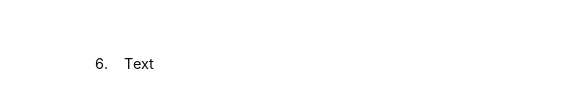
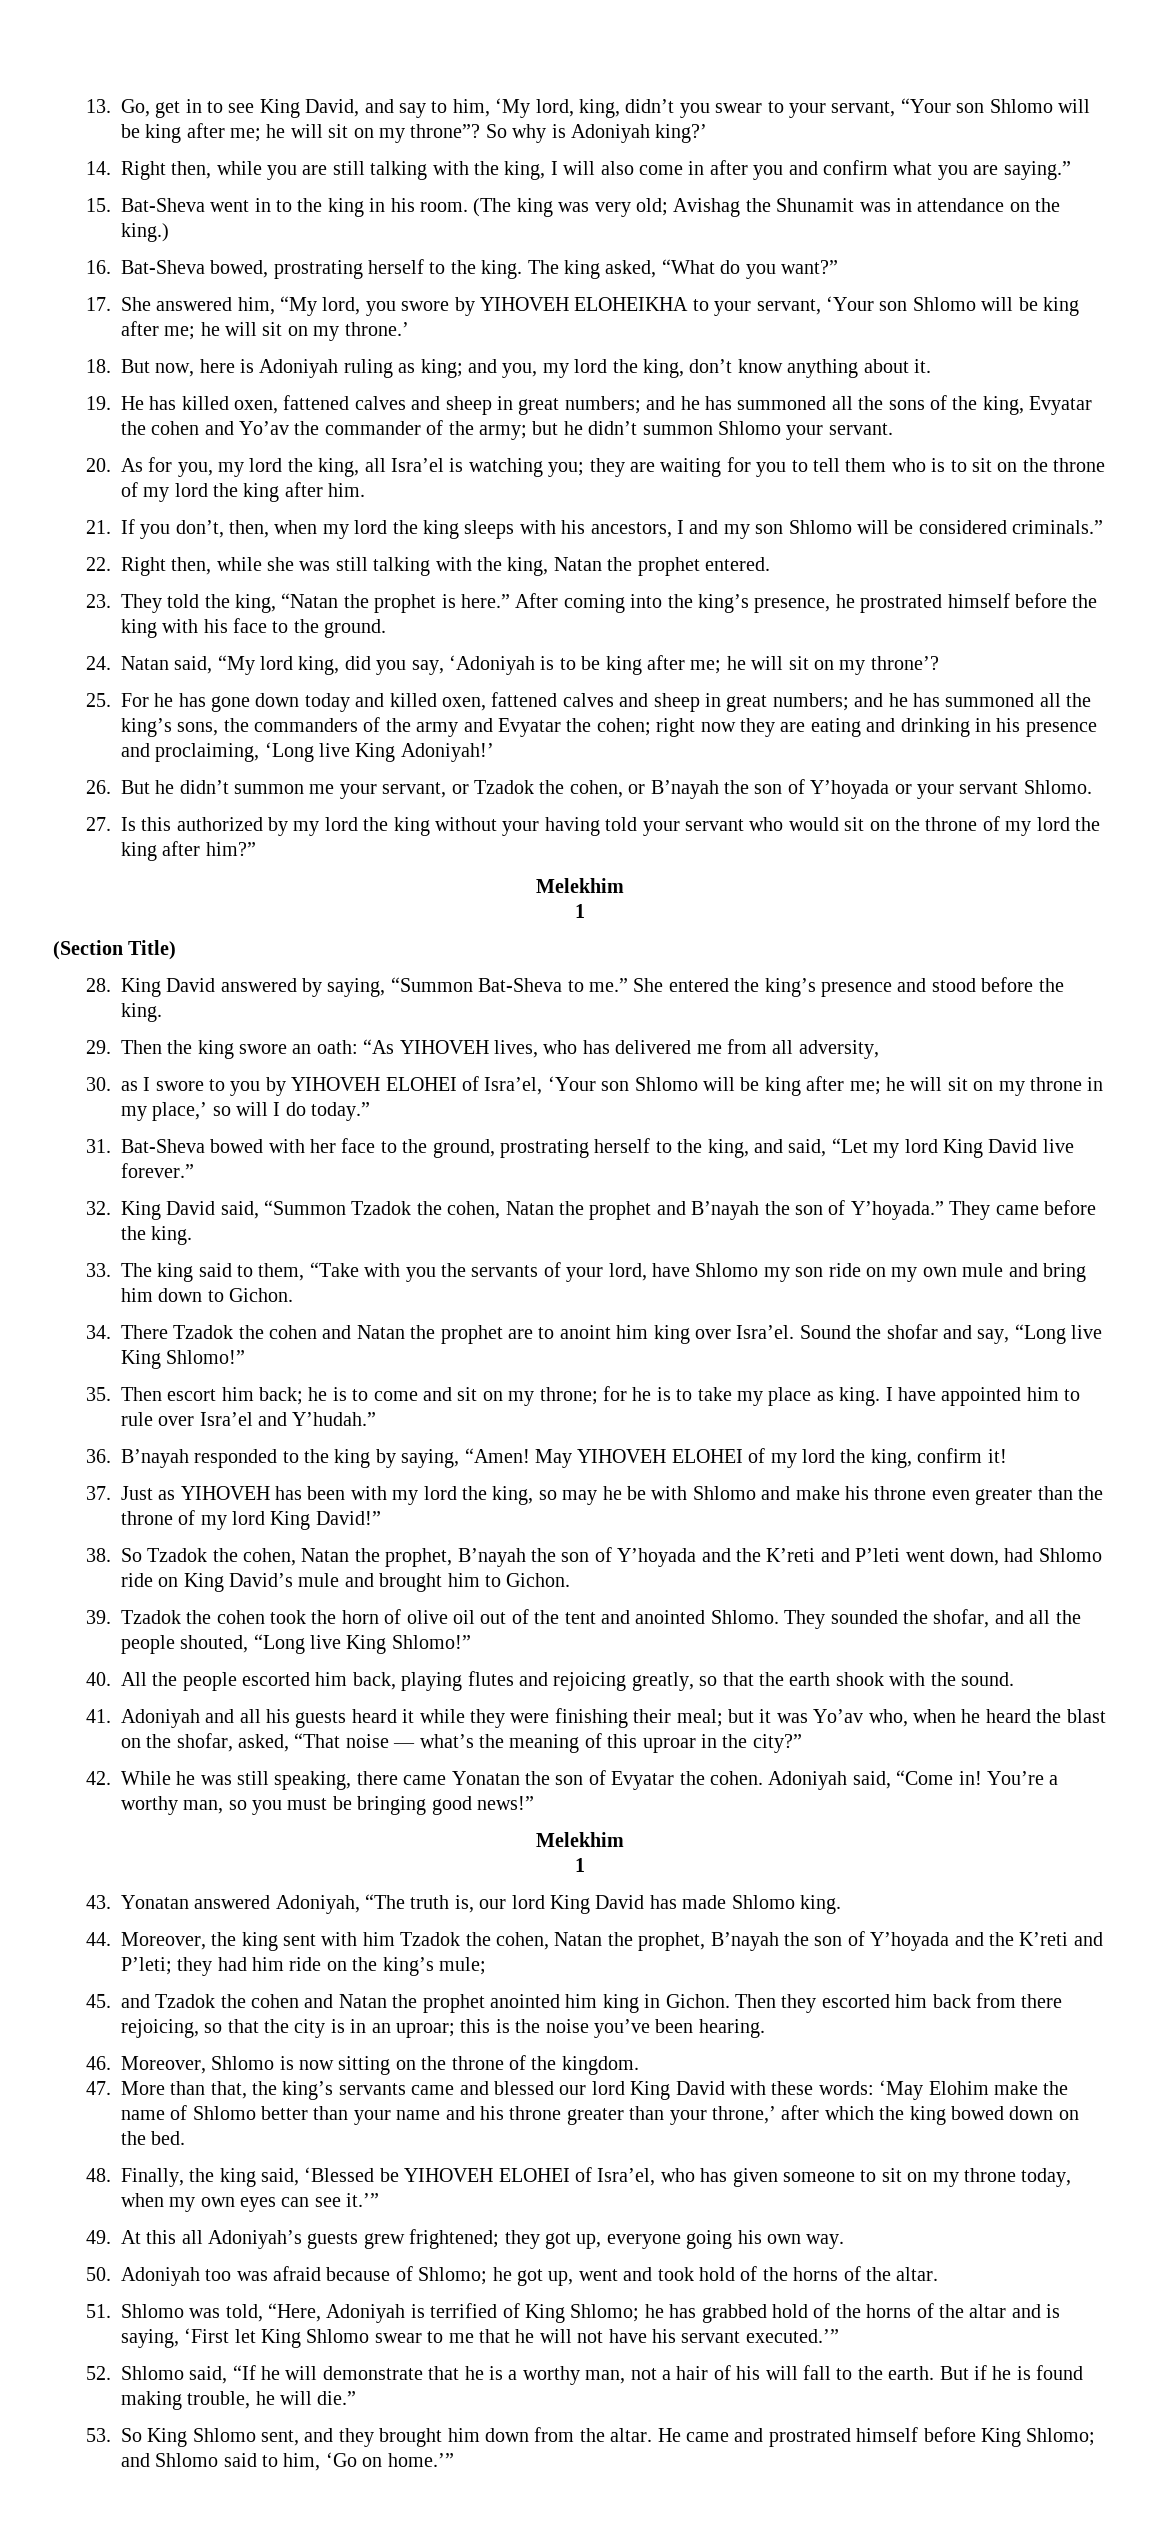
[95,58,154,69] 6. Text -> [85,98,1091,118] [120,123,708,143] [85,160,1071,180] [85,198,1061,217] [120,223,169,242] [85,259,839,279] [85,296,1080,316] [120,321,409,341] [85,359,932,378] [85,395,1093,415] [120,420,893,440] [85,457,1106,477] [120,482,366,502] [85,519,1104,539] [85,557,771,576] [85,593,1098,613] [120,618,387,638] [85,655,939,675] [85,692,1092,712] [120,717,1097,737] [120,742,494,762] [85,779,1092,799] [85,816,1101,836] [120,841,256,861] [535,878,624,893] [574,904,585,918] [53,940,177,960] [85,977,1064,997] [120,1003,162,1022] [85,1039,879,1059] [85,1076,1104,1096] [120,1102,371,1121] [85,1138,1074,1158] [120,1163,194,1178] [85,1200,1097,1220] [120,1226,193,1245] [85,1262,1087,1282] [120,1288,294,1302] [85,1324,1103,1344] [120,1350,246,1369] [85,1386,1081,1406] [120,1412,377,1426] [85,1448,1007,1468] [85,1486,1104,1505] [120,1510,381,1530] [85,1547,1102,1567] [120,1573,571,1592] [85,1609,1081,1629] [120,1634,471,1654] [85,1671,1015,1691] [85,1708,1106,1728] [120,1733,802,1753] [85,1770,1059,1790] [120,1796,535,1815] [535,1832,624,1847] [574,1858,585,1872] [85,1894,842,1914] [85,1931,1103,1951] [120,1957,487,1976] [85,1993,1063,2013] [120,2019,765,2038] [85,2055,639,2075] [85,2080,1069,2100] [120,2105,1079,2125] [120,2131,186,2145] [85,2167,1072,2187] [120,2193,380,2212] [85,2229,845,2249] [85,2266,939,2286] [85,2303,1061,2323] [120,2328,839,2348] [85,2365,1084,2385] [120,2391,357,2410] [85,2427,1096,2447] [120,2452,454,2471] 13. Go, get in to see King David, and say to him, ‘My lord, king, didn’t you swear to your servant, “Your son Shlomo will be king after me; he will sit on my throne”? So why is Adoniyah king?’ // 14. Right then, while you are still talking with the king, I will also come in after you and confirm what you are saying.” // 15. Bat-Sheva went in to the king in his room. (The king was very old; Avishag the Shunamit was in attendance on the king.) // 16. Bat-Sheva bowed, prostrating herself to the king. The king asked, “What do you want?” // 17. She answered him, “My lord, you swore by YIHOVEH ELOHEIKHA to your servant, ‘Your son Shlomo will be king after me; he will sit on my throne.’ // 18. But now, here is Adoniyah ruling as king; and you, my lord the king, don’t know anything about it. // 19. He has killed oxen, fattened calves and sheep in great numbers; and he has summoned all the sons of the king, Evyatar the cohen and Yo’av the commander of the army; but he didn’t summon Shlomo your servant. // 20. As for you, my lord the king, all Isra’el is watching you; they are waiting for you to tell them who is to sit on the throne of my lord the king after him. // 21. If you don’t, then, when my lord the king sleeps with his ancestors, I and my son Shlomo will be considered criminals.” // 22. Right then, while she was still talking with the king, Natan the prophet entered. // 23. They told the king, “Natan the prophet is here.” After coming into the king’s presence, he prostrated himself before the king with his face to the ground. // 24. Natan said, “My lord king, did you say, ‘Adoniyah is to be king after me; he will sit on my throne’? // 25. For he has gone down today and killed oxen, fattened calves and sheep in great numbers; and he has summoned all the king’s sons, the commanders of the army and Evyatar the cohen; right now they are eating and drinking in his presence and proclaiming, ‘Long live King Adoniyah!’ // 26. But he didn’t summon me your servant, or Tzadok the cohen, or B’nayah the son of Y’hoyada or your servant Shlomo. // 27. Is this authorized by my lord the king without your having told your servant who would sit on the throne of my lord the king after him?” // Melekhim // 1 // (Section Title) // 28. King David answered by saying, “Summon Bat-Sheva to me.” She entered the king’s presence and stood before the king. // 29. Then the king swore an oath: “As YIHOVEH lives, who has delivered me from all adversity, // 30. as I swore to you by YIHOVEH ELOHEI of Isra’el, ‘Your son Shlomo will be king after me; he will sit on my throne in my place,’ so will I do today.” // 31. Bat-Sheva bowed with her face to the ground, prostrating herself to the king, and said, “Let my lord King David live forever.” // 32. King David said, “Summon Tzadok the cohen, Natan the prophet and B’nayah the son of Y’hoyada.” They came before the king. // 33. The king said to them, “Take with you the servants of your lord, have Shlomo my son ride on my own mule and bring him down to Gichon. // 34. There Tzadok the cohen and Natan the prophet are to anoint him king over Isra’el. Sound the shofar and say, “Long live King Shlomo!” // 35. Then escort him back; he is to come and sit on my throne; for he is to take my place as king. I have appointed him to rule over Isra’el and Y’hudah.” // 36. B’nayah responded to the king by saying, “Amen! May YIHOVEH ELOHEI of my lord the king, confirm it! // 37. Just as YIHOVEH has been with my lord the king, so may he be with Shlomo and make his throne even greater than the throne of my lord King David!” // 38. So Tzadok the cohen, Natan the prophet, B’nayah the son of Y’hoyada and the K’reti and P’leti went down, had Shlomo ride on King David’s mule and brought him to Gichon. // 39. Tzadok the cohen took the horn of olive oil out of the tent and anointed Shlomo. They sounded the shofar, and all the people shouted, “Long live King Shlomo!” // 40. All the people escorted him back, playing flutes and rejoicing greatly, so that the earth shook with the sound. // 41. Adoniyah and all his guests heard it while they were finishing their meal; but it was Yo’av who, when he heard the blast on the shofar, asked, “That noise — what’s the meaning of this uproar in the city?” // 42. While he was still speaking, there came Yonatan the son of Evyatar the cohen. Adoniyah said, “Come in! You’re a worthy man, so you must be bringing good news!” // Melekhim // 1 // 43. Yonatan answered Adoniyah, “The truth is, our lord King David has made Shlomo king. // 44. Moreover, the king sent with him Tzadok the cohen, Natan the prophet, B’nayah the son of Y’hoyada and the K’reti and P’leti; they had him ride on the king’s mule; // 45. and Tzadok the cohen and Natan the prophet anointed him king in Gichon. Then they escorted him back from there rejoicing, so that the city is in an uproar; this is the noise you’ve been hearing. // 46. Moreover, Shlomo is now sitting on the throne of the kingdom. // 47. More than that, the king’s servants came and blessed our lord King David with these words: ‘May Elohim make the name of Shlomo better than your name and his throne greater than your throne,’ after which the king bowed down on the bed. // 48. Finally, the king said, ‘Blessed be YIHOVEH ELOHEI of Isra’el, who has given someone to sit on my throne today, when my own eyes can see it.’” // 49. At this all Adoniyah’s guests grew frightened; they got up, everyone going his own way. // 50. Adoniyah too was afraid because of Shlomo; he got up, went and took hold of the horns of the altar. // 51. Shlomo was told, “Here, Adoniyah is terrified of King Shlomo; he has grabbed hold of the horns of the altar and is saying, ‘First let King Shlomo swear to me that he will not have his servant executed.’” // 52. Shlomo said, “If he will demonstrate that he is a worthy man, not a hair of his will fall to the earth. But if he is found making trouble, he will die.” // 53. So King Shlomo sent, and they brought him down from the altar. He came and prostrated himself before King Shlomo; and Shlomo said to him, ‘Go on home.’”

